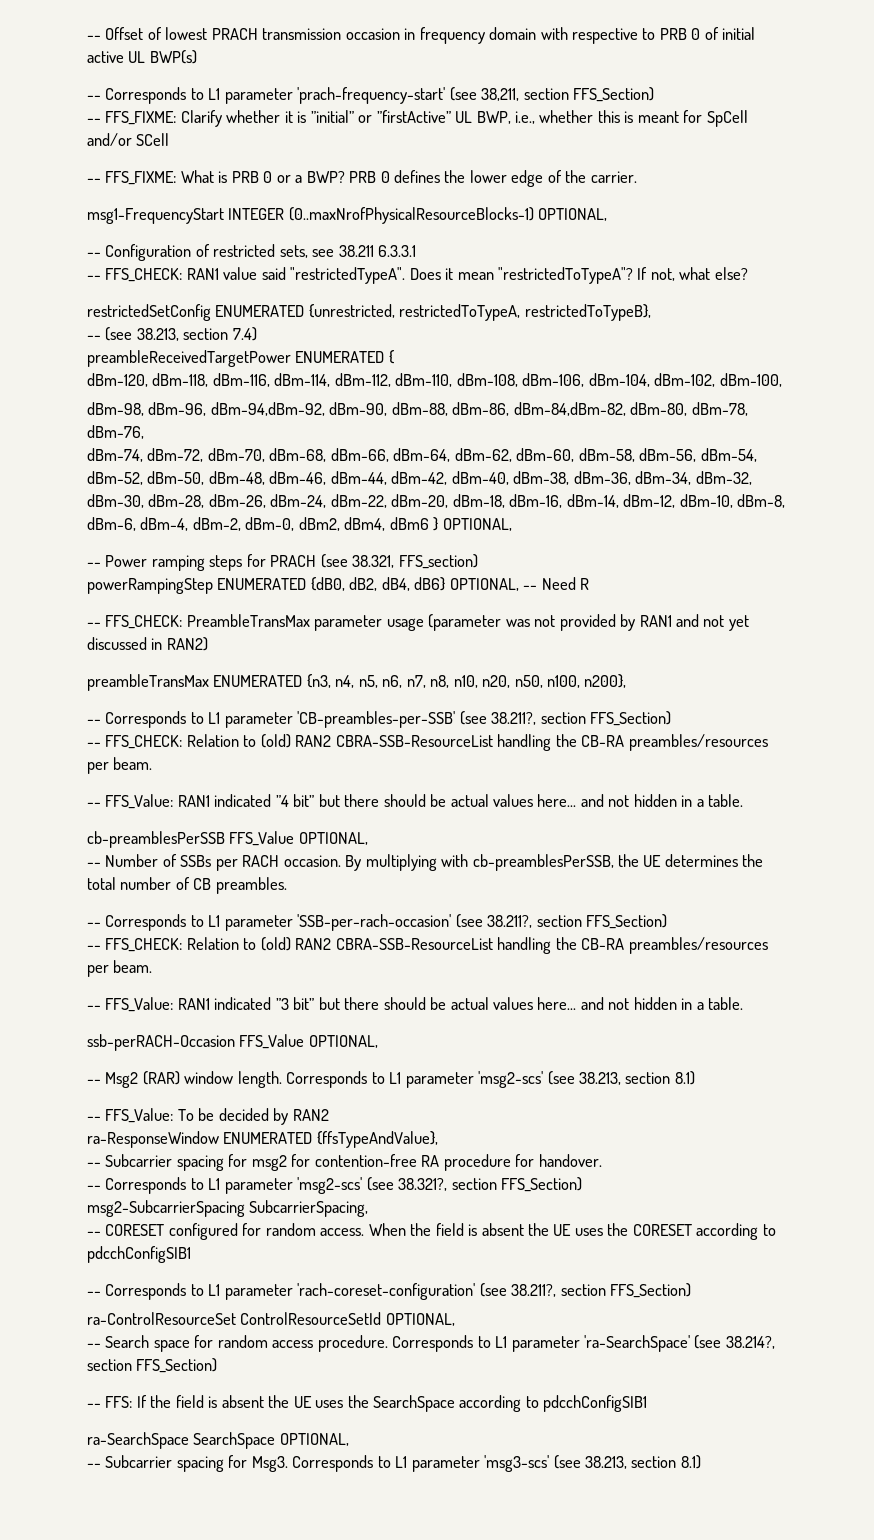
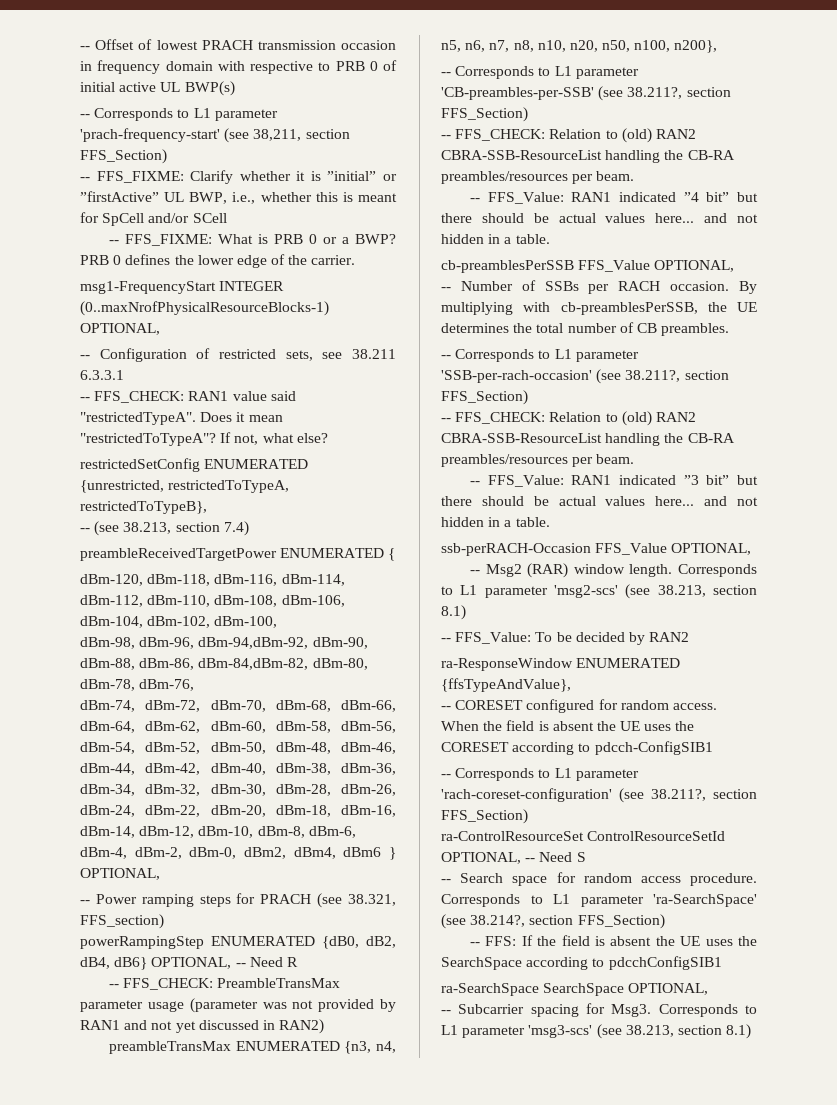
[87,1154,602,1171] [87,1177,583,1194] [87,1200,369,1217] // -- Subcarrier spacing for msg2 for contention-free RA procedure for handover. // -- Corresponds to L1 parameter 'msg2-scs' (see 38.321?, section FFS_Section) // msg2-SubcarrierSpacing SubcarrierSpacing, -> (571, 685) none
[87,1246,191,1263] pdcchConfigSIB1 -> [594,741,713,755] pdcch-ConfigSIB1
(455, 1319) none -> [525,852,586,862] -- Need S

